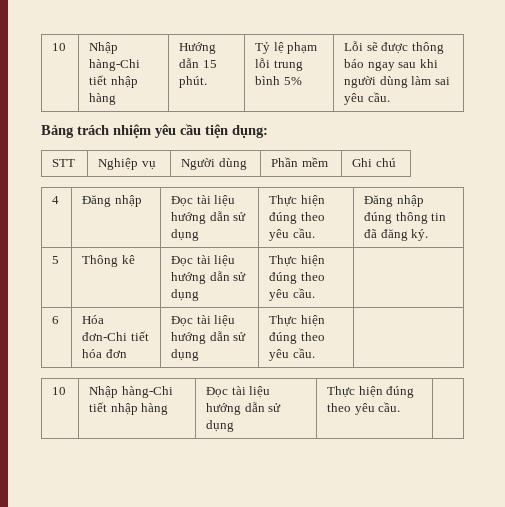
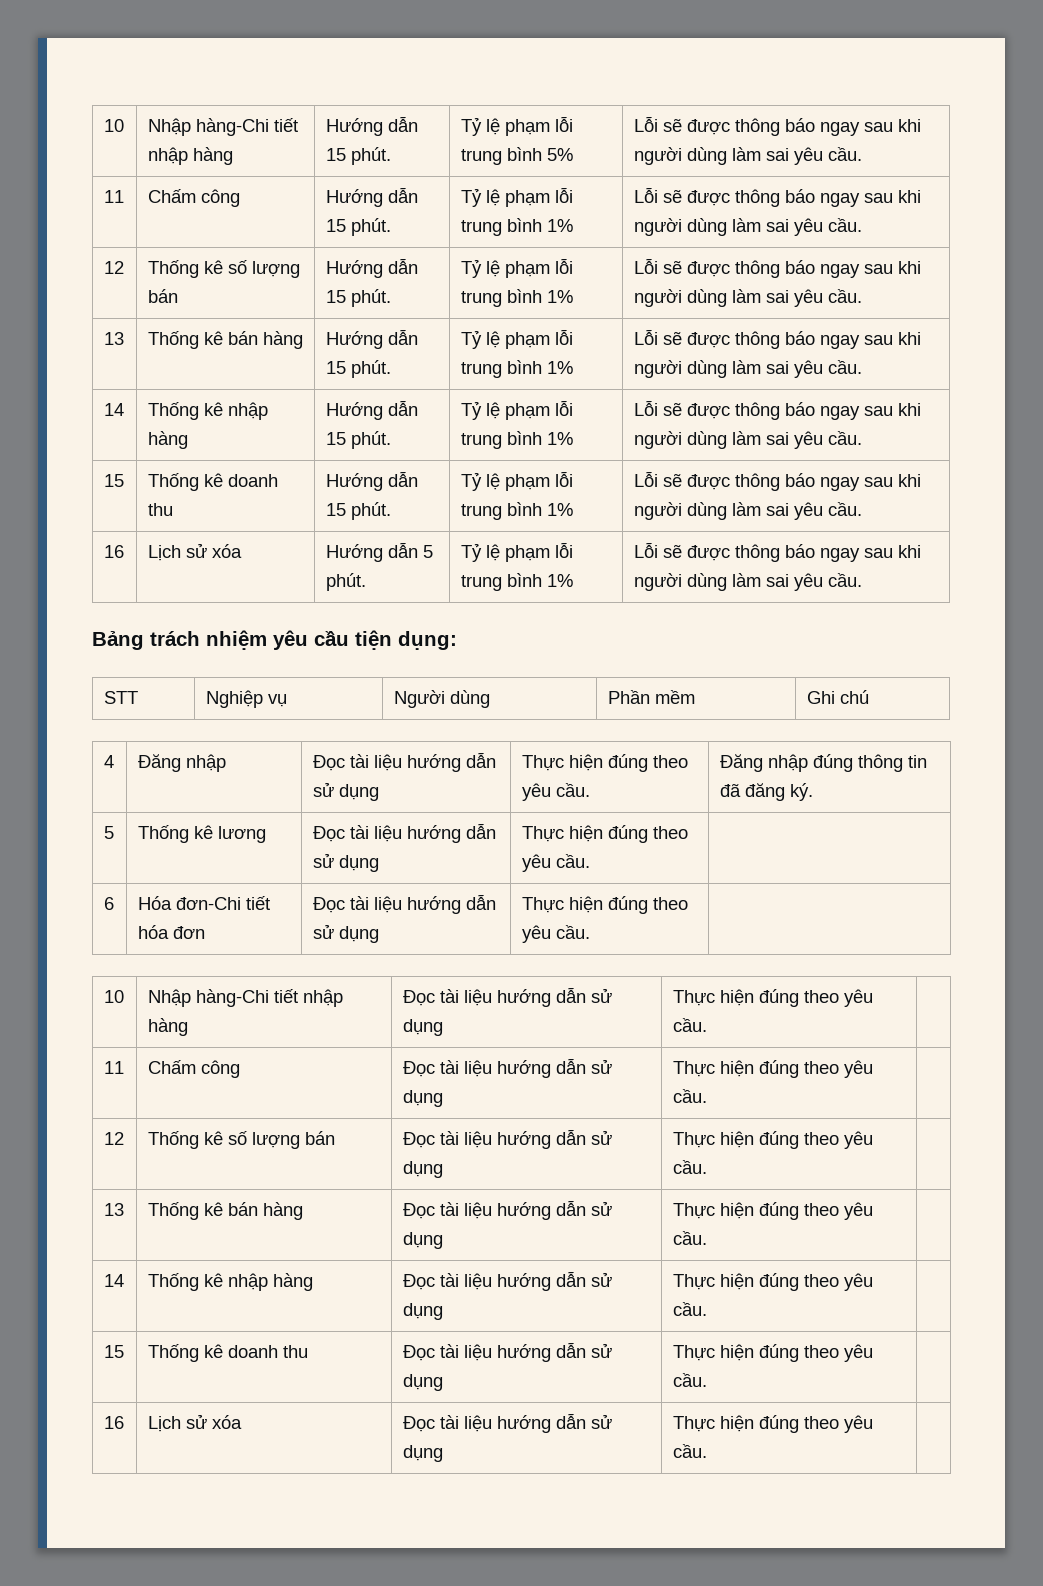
(390, 97) none -> [103,190,124,203] [147,189,240,207] [325,187,418,207] [325,218,391,236] [460,187,573,207] [460,218,573,236] [633,187,921,207] [633,218,862,236] [103,261,124,274] [147,260,300,278] [147,289,178,303] [325,258,418,278] [325,289,391,307] [460,258,573,278] [460,289,573,307] [633,258,921,278] [633,289,862,307] [103,332,124,345] [147,331,303,349] [325,329,418,349] [325,360,391,378] [460,329,573,349] [460,360,573,378] [633,329,921,349] [633,360,862,378] [103,403,124,416] [147,402,268,420] [147,431,188,449] [325,400,418,420] [325,431,391,449] [460,400,573,420] [460,431,573,449] [633,400,921,420] [633,431,862,449] [103,474,124,487] [147,473,278,491] [147,503,173,516] [325,471,418,491] [325,502,391,520] [460,471,573,491] [460,502,573,520] [633,471,921,491] [633,502,862,520] [103,545,124,558] [147,543,242,561] [325,542,433,562] [325,573,366,591] [460,542,573,562] [460,573,573,591] [633,542,921,562] [633,573,862,591] // 11 | Chấm công | Hướng dẫn 15 phút. | Tỷ lệ phạm lỗi trung bình 1% | Lỗi sẽ được thông báo ngay sau khi người dùng làm sai yêu cầu. // 12 | Thống kê số lượng bán | Hướng dẫn 15 phút. | Tỷ lệ phạm lỗi trung bình 1% | Lỗi sẽ được thông báo ngay sau khi người dùng làm sai yêu cầu. // 13 | Thống kê bán hàng | Hướng dẫn 15 phút. | Tỷ lệ phạm lỗi trung bình 1% | Lỗi sẽ được thông báo ngay sau khi người dùng làm sai yêu cầu. // 14 | Thống kê nhập hàng | Hướng dẫn 15 phút. | Tỷ lệ phạm lỗi trung bình 1% | Lỗi sẽ được thông báo ngay sau khi người dùng làm sai yêu cầu. // 15 | Thống kê doanh thu | Hướng dẫn 15 phút. | Tỷ lệ phạm lỗi trung bình 1% | Lỗi sẽ được thông báo ngay sau khi người dùng làm sai yêu cầu. // 16 | Lịch sử xóa | Hướng dẫn 5 phút. | Tỷ lệ phạm lỗi trung bình 1% | Lỗi sẽ được thông báo ngay sau khi người dùng làm sai yêu cầu.
[82,255,135,267] Thông kê -> [137,825,266,843] Thống kê lương
(401, 407) none -> [103,1061,124,1074] [147,1060,240,1078] [402,1058,612,1078] [402,1090,443,1107] [672,1060,873,1078] [672,1089,707,1103] [103,1132,124,1145] [147,1131,335,1149] [402,1129,612,1149] [402,1161,443,1178] [672,1131,873,1149] [672,1160,707,1174] [103,1203,124,1216] [147,1202,303,1220] [402,1200,612,1220] [402,1232,443,1249] [672,1202,873,1220] [672,1231,707,1245] [103,1274,124,1287] [147,1273,313,1291] [402,1271,612,1291] [402,1303,443,1320] [672,1273,873,1291] [672,1302,707,1316] [103,1345,124,1358] [147,1344,308,1362] [402,1342,612,1362] [402,1374,443,1391] [672,1344,873,1362] [672,1373,707,1387] [103,1416,124,1429] [147,1414,242,1432] [402,1413,612,1433] [402,1445,443,1462] [672,1415,873,1433] [672,1444,707,1458] // 11 | Chấm công | Đọc tài liệu hướng dẫn sử dụng | Thực hiện đúng theo yêu cầu. | // 12 | Thống kê số lượng bán | Đọc tài liệu hướng dẫn sử dụng | Thực hiện đúng theo yêu cầu. | // 13 | Thống kê bán hàng | Đọc tài liệu hướng dẫn sử dụng | Thực hiện đúng theo yêu cầu. | // 14 | Thống kê nhập hàng | Đọc tài liệu hướng dẫn sử dụng | Thực hiện đúng theo yêu cầu. | // 15 | Thống kê doanh thu | Đọc tài liệu hướng dẫn sử dụng | Thực hiện đúng theo yêu cầu. | // 16 | Lịch sử xóa | Đọc tài liệu hướng dẫn sử dụng | Thực hiện đúng theo yêu cầu. |

